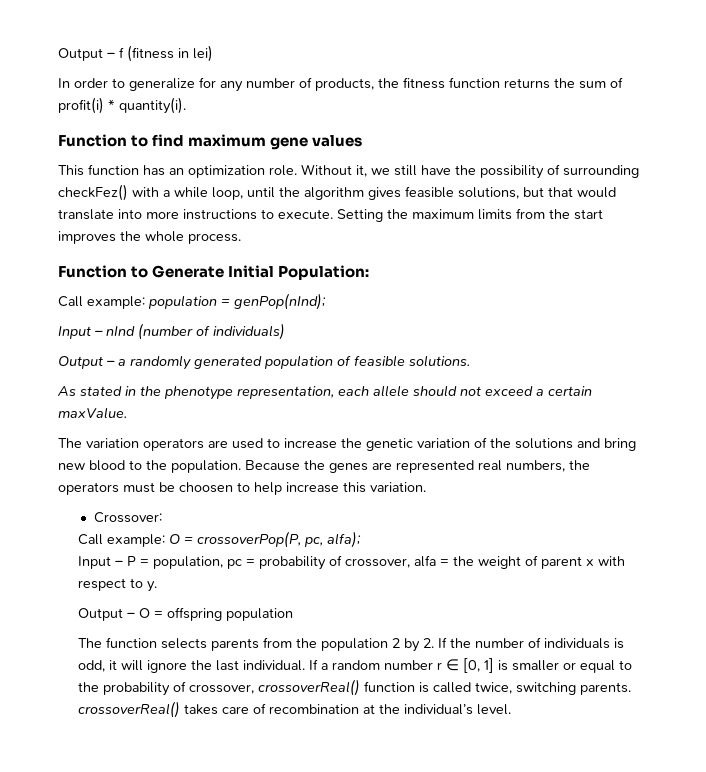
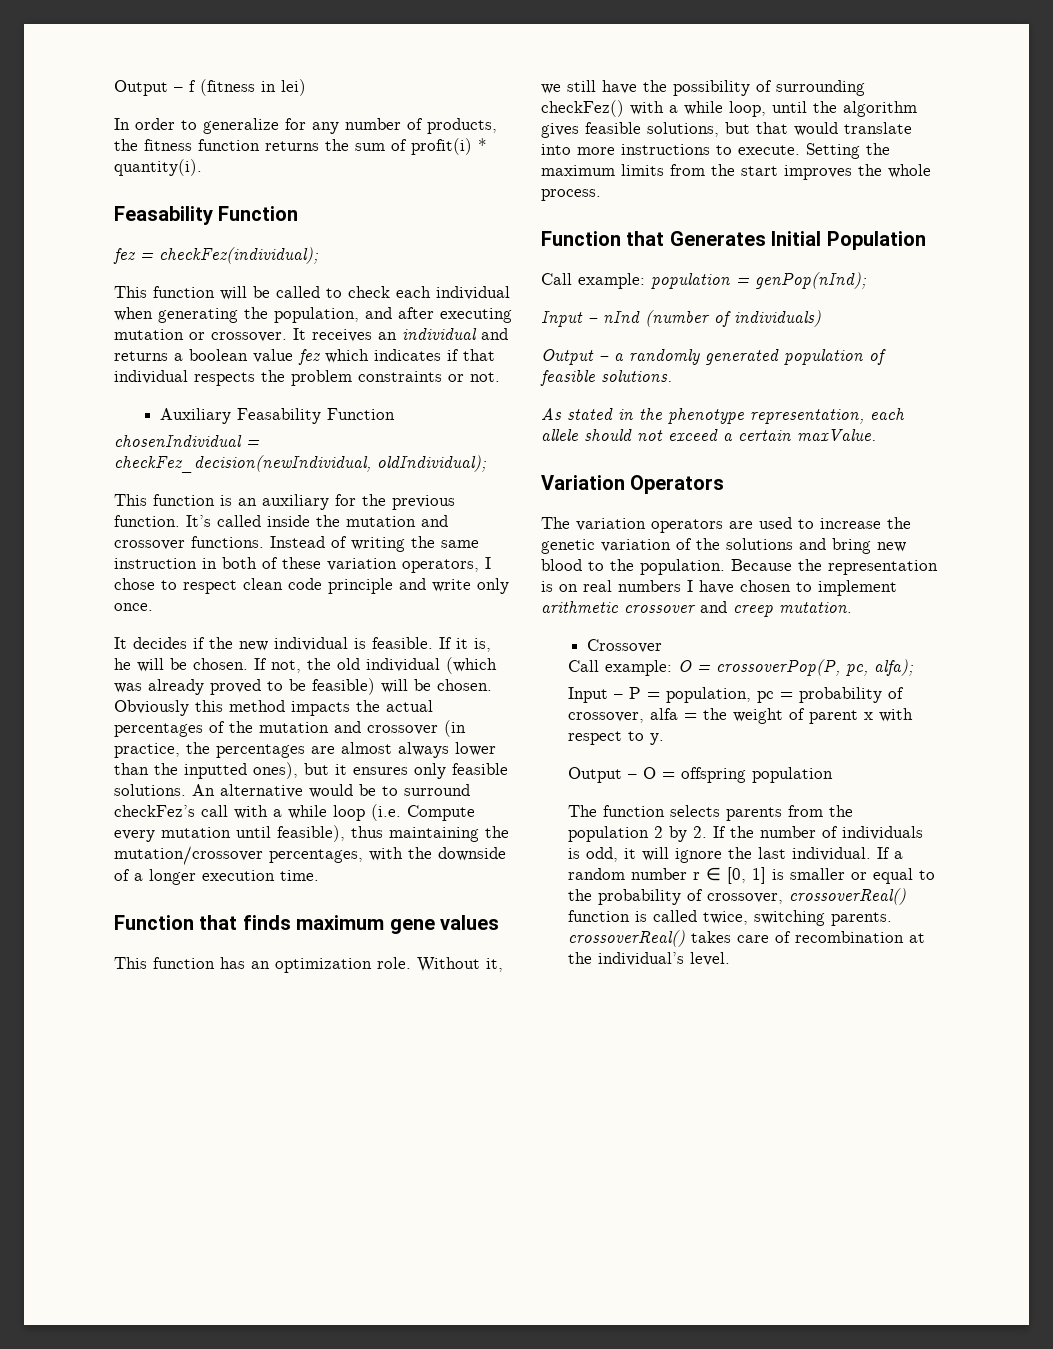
[58,134,185,147] Function to find -> [114,206,299,225] [113,247,319,264] [114,286,510,300] [114,307,512,323] [114,328,508,342] [114,349,495,365] [114,370,500,386] [159,408,395,424] [114,435,260,447] [114,455,487,473] [114,494,455,510] [114,515,448,527] [114,536,479,552] [114,557,491,573] [114,578,509,594] [114,603,153,611] [114,637,491,652] [114,657,497,674] [114,678,492,695] [114,700,433,716] [114,720,466,737] [114,742,496,758] [114,762,508,779] [114,784,470,798] [114,804,475,821] [114,825,509,842] [114,846,506,865] [114,869,319,885] [114,915,291,930] Feasability Function // fez = checkFez(individual); // This function will be called to check each individual when generating the population, and after executing mutation or crossover. It receives an individual and returns a boolean value fez which indicates if that individual respects the problem constraints or not. // Auxiliary Feasability Function // chosenIndividual = checkFez_decision(newIndividual, oldIndividual); // This function is an auxiliary for the previous function. It’s called inside the mutation and crossover functions. Instead of writing the same instruction in both of these variation operators, I chose to respect clean code principle and write only once. // It decides if the new individual is feasible. If it is, he will be chosen. If not, the old individual (which was already proved to be feasible) will be chosen. Obviously this method impacts the actual percentages of the mutation and crossover (in practice, the percentages are almost always lower than the inputted ones), but it ensures only feasible solutions. An alternative would be to surround checkFez’s call with a while loop (i.e. Compute every mutation until feasible), thus maintaining the mutation/crossover percentages, with the downside of a longer execution time. // Function that finds
[131,265,370,280] to Generate Initial Population: -> [626,231,926,250] that Generates Initial Population
(127, 413) none -> [541,475,725,494] // Variation Operators
[329,460,590,473] [58,482,426,495] [93,512,162,523] genes are represented real numbers, the operators must be choosen to help increase this variation. // Crossover: -> [828,560,938,575] [541,580,897,596] [541,601,852,617] [586,639,662,653] representation is on real numbers I have chosen to implement arithmetic crossover and creep mutation. // Crossover

